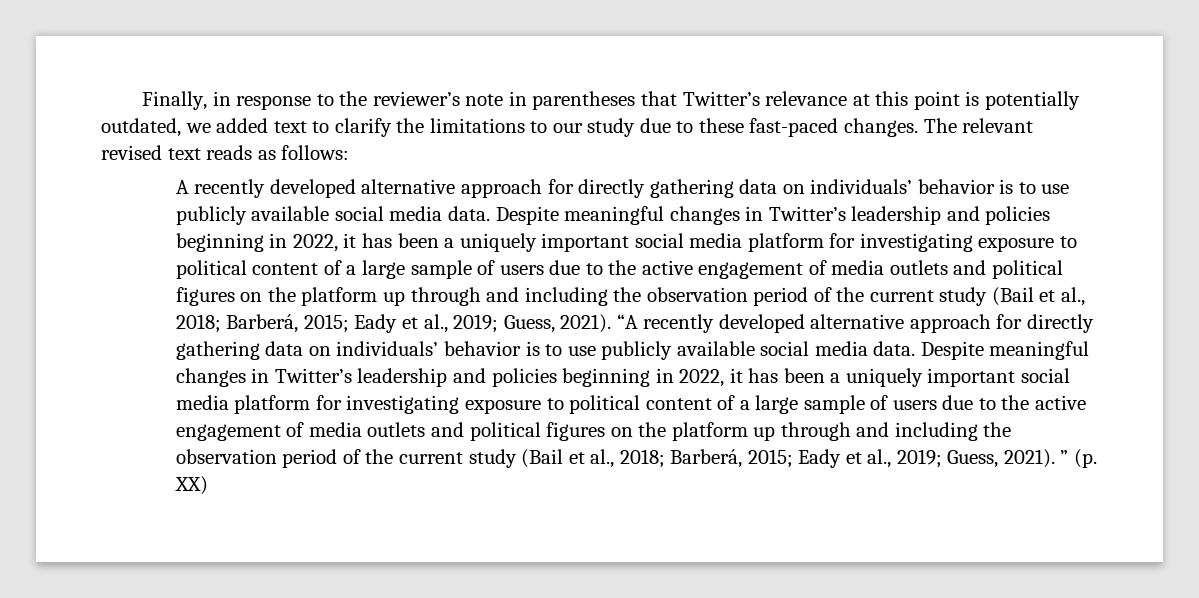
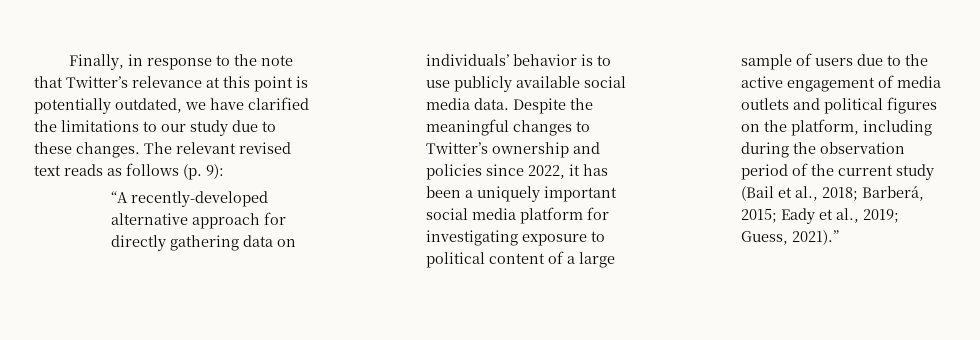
[372,91,636,110] reviewer’s note in parentheses -> [261,55,294,66] note
[216,118,392,137] added text to clarify -> [210,97,309,110] have clarified
[749,118,839,137] fast-paced -> (72, 148) none
[281,145,350,160] [175,179,356,198] follows: // A recently developed -> [126,163,224,180] [111,191,269,207] follows (p. 9): // “A recently-developed
[564,206,1051,225] [175,233,288,252] meaningful changes in Twitter’s leadership and policies beginning in -> [570,98,594,110] [426,119,591,136] [426,142,601,158] [426,164,525,180] the meaningful changes to Twitter’s ownership and policies since
[301,287,608,306] platform up through and including -> [791,119,933,136] [741,142,790,158] platform, including during
[560,314,1094,333] [175,341,1090,360] [175,368,1070,387] [175,395,1086,414] [175,422,1012,441] [175,449,1098,468] [174,476,208,495] 2021). “A recently developed alternative approach for directly gathering data on individuals’ behavior is to use publicly available social media data. Despite meaningful changes in Twitter’s leadership and policies beginning in 2022, it has been a uniquely important social media platform for investigating exposure to political content of a large sample of users due to the active engagement of media outlets and political figures on the platform up through and including the observation period of the current study (Bail et al., 2018; Barberá, 2015; Eady et al., 2019; Guess, 2021). ” (p. XX) -> [792,230,840,245] 2021).”

